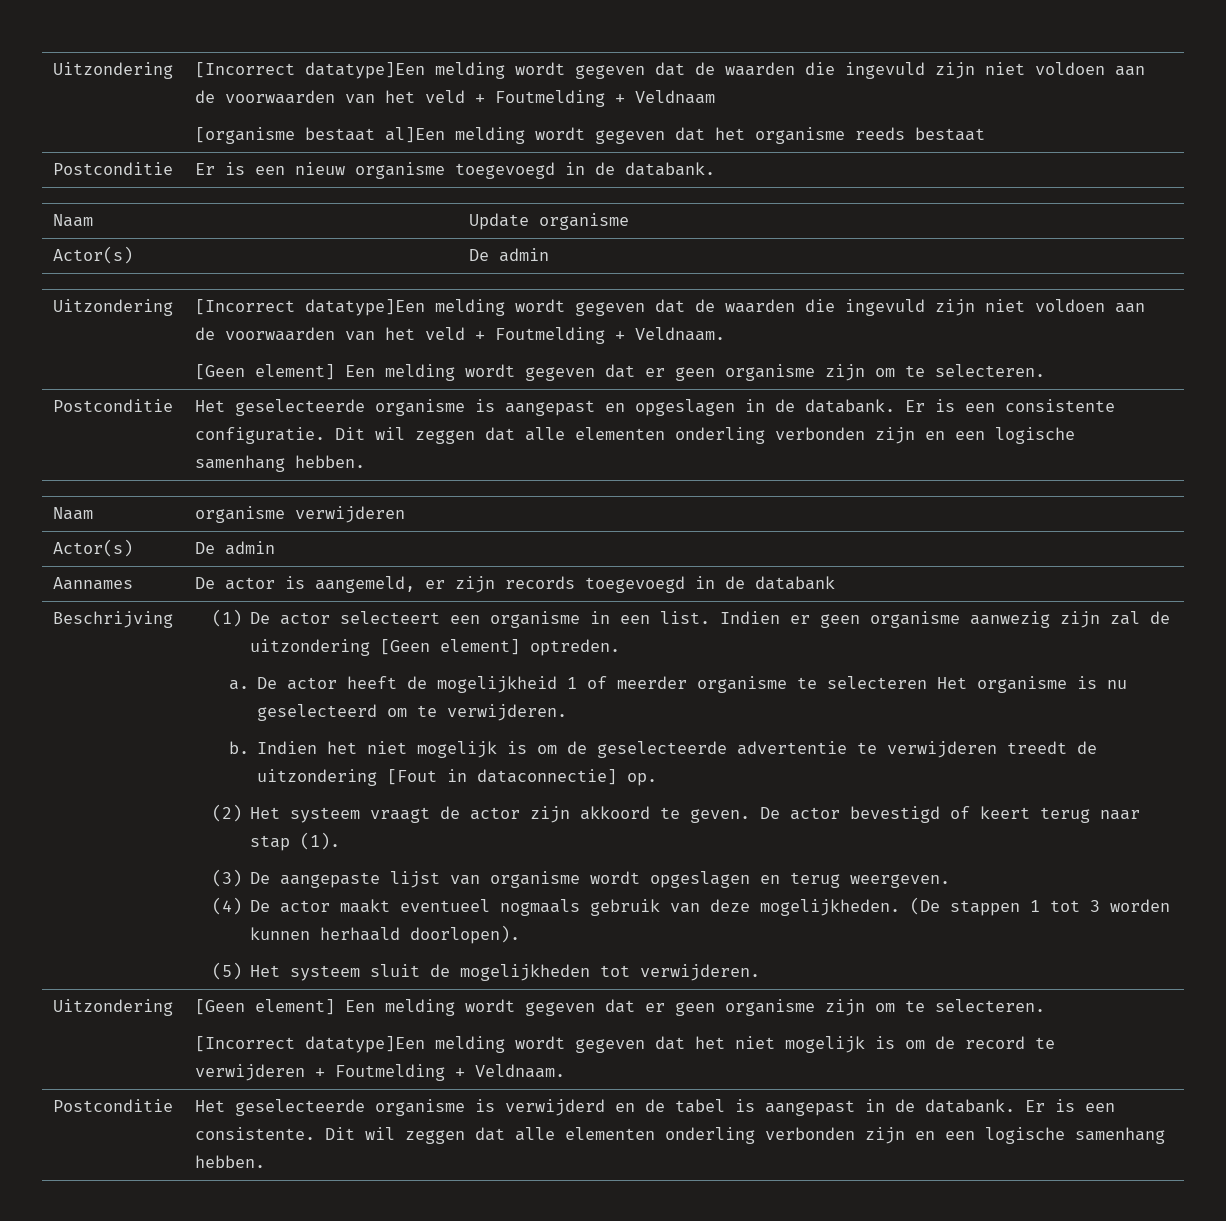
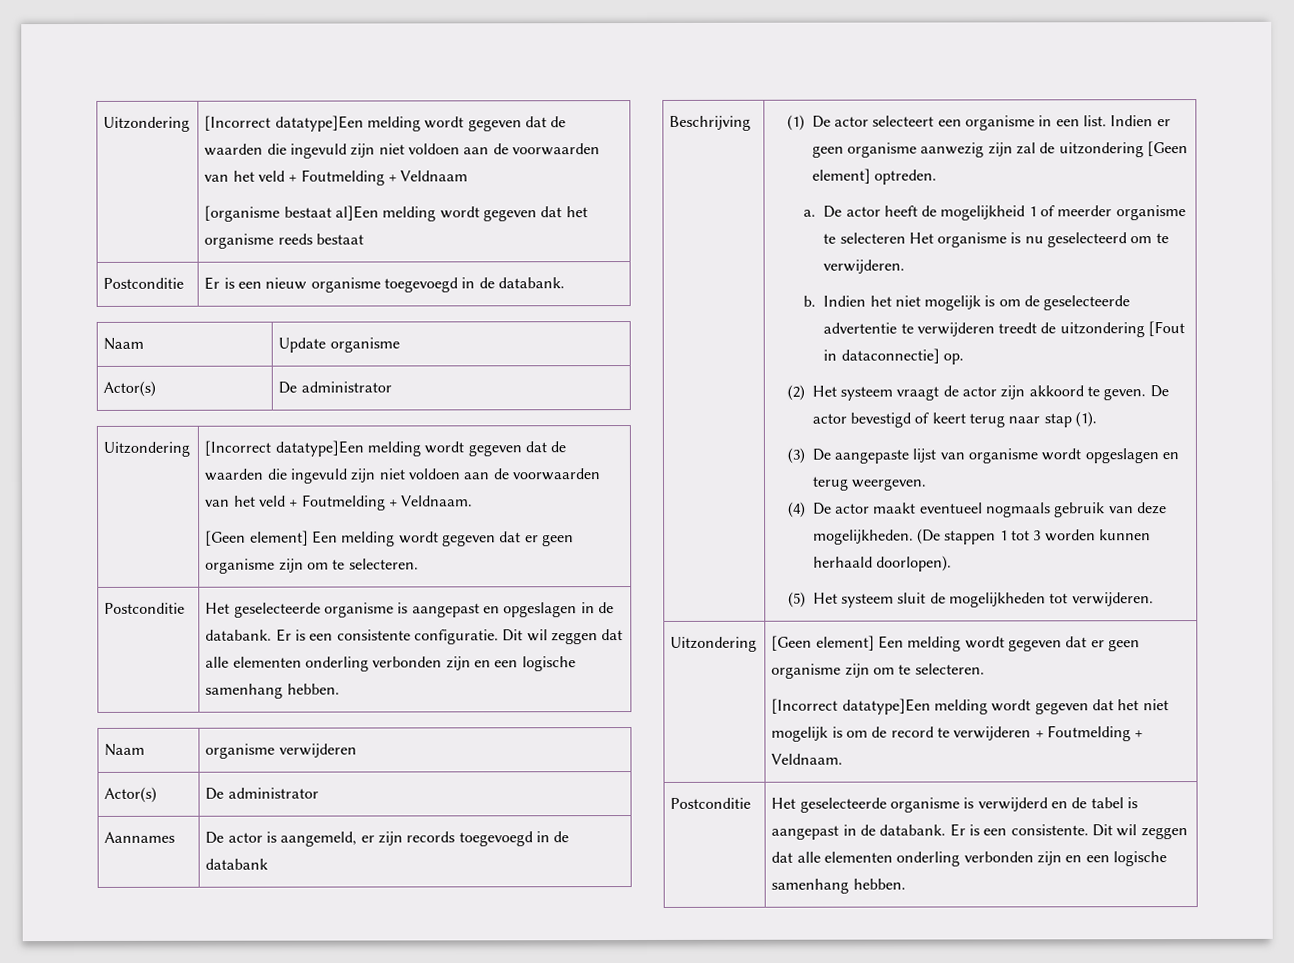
[498,248,549,262] admin -> [300,381,392,393] administrator
[224,541,275,555] admin -> [227,787,319,799] administrator

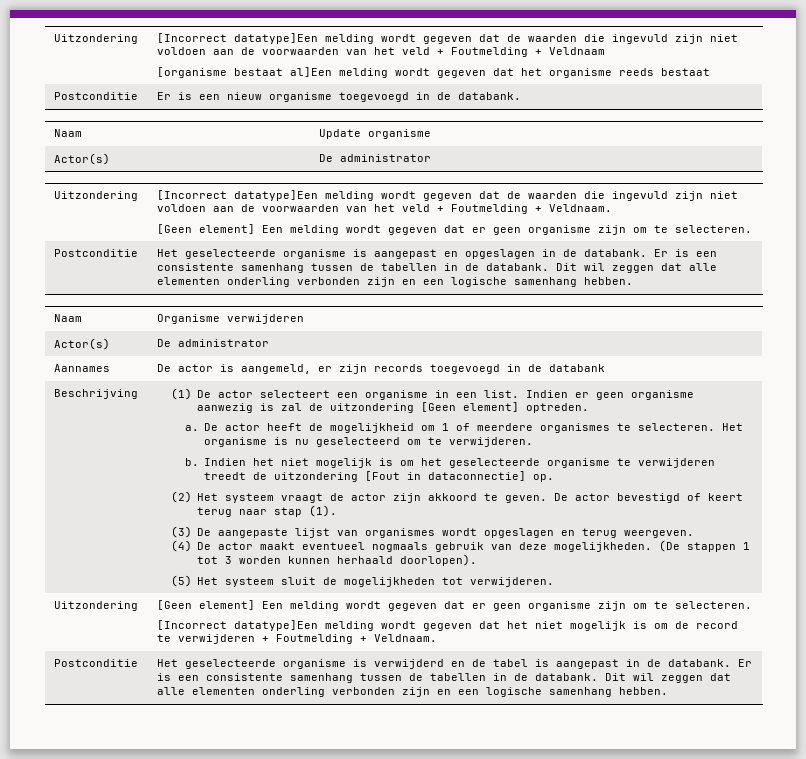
[413,629,499,645] configuratie. -> [241,263,550,273] samenhang tussen de tabellen in de databank.
[205,743,276,759] organisme -> [157,314,221,324] Organisme
[987,142,1013,157] zijn -> [260,403,275,411] is
(1026, 213) none -> [421,425,436,431] om
[1057,205,1186,221] [823,232,906,244] meerder organisme te selecteren -> [477,423,716,433] meerdere organismes te selecteren.
[1024,295,1131,311] [823,322,898,334] de geselecteerde advertentie -> [421,458,611,468] het geselecteerde organisme
[968,448,1039,464] organisme -> [365,528,436,538] organismes
[1010,824,1089,836] consistente. -> [206,673,599,683] consistente samenhang tussen de tabellen in de databank.

